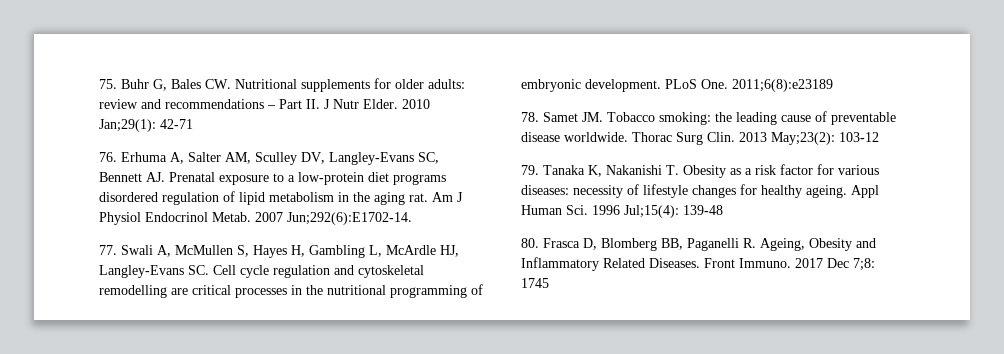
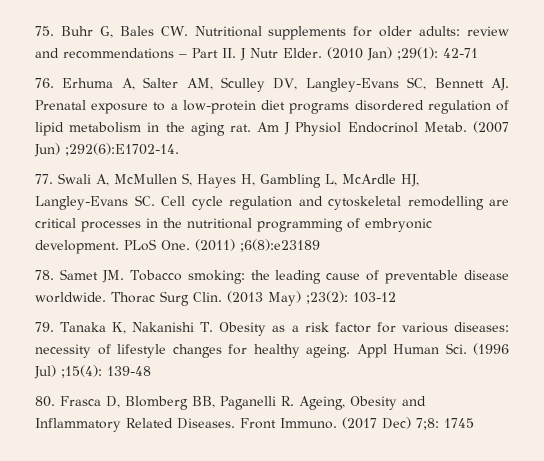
[402,99,430,109] [99,119,156,132] 2010 Jan;29(1): -> [327,47,438,61] (2010 Jan) ;29(1):
[255,212,412,225] 2007 Jun;292(6):E1702-14. -> [473,121,510,133] [34,143,179,157] (2007 Jun) ;292(6):E1702-14.
[732,79,833,92] 2011;6(8):e23189 -> [195,239,320,252] (2011) ;6(8):e23189
[739,132,835,145] 2013 May;23(2): -> [227,291,348,306] (2013 May) ;23(2):
[592,205,679,218] 1996 Jul;15(4): -> [473,343,509,355] [34,365,102,379] (1996 Jul) ;15(4):
[795,258,849,268] 2017 Dec -> [342,417,411,429] (2017 Dec)

